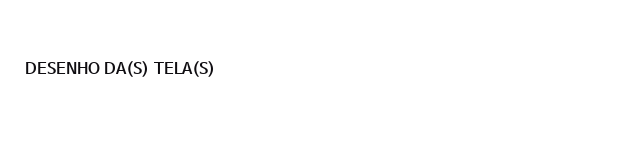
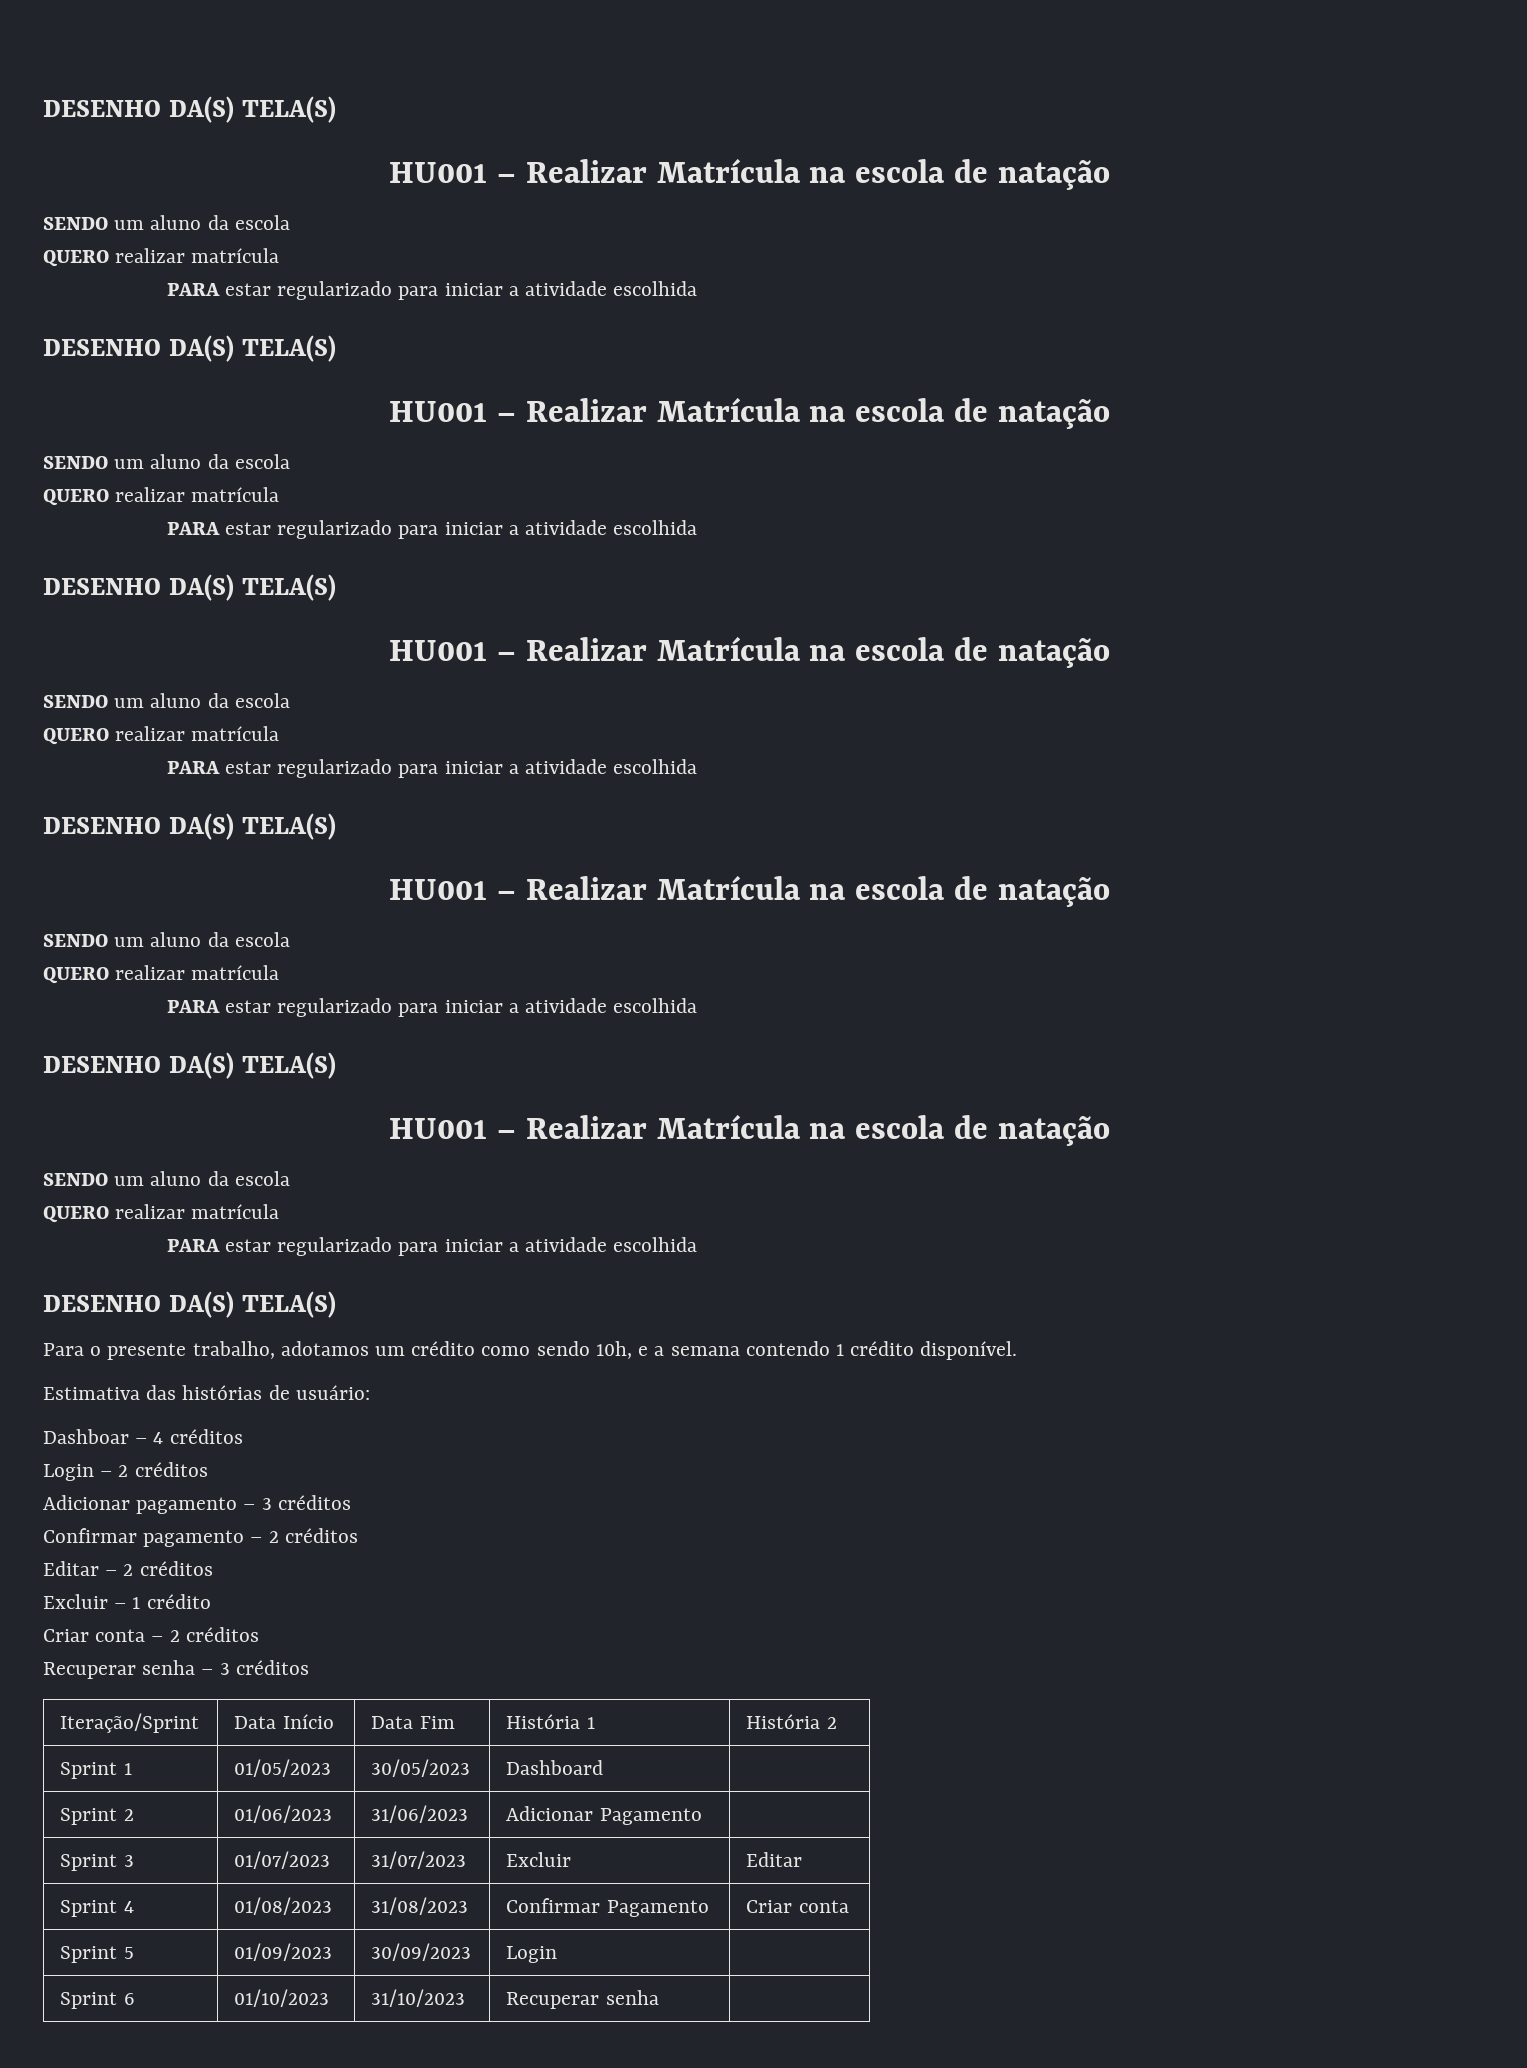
[25,61,215,77] DESENHO DA(S) TELA(S) -> [43,96,336,123] [389,158,1110,190] [43,215,290,230] [43,248,280,267] [166,281,698,300] [43,335,336,362] [389,397,1110,429] [43,454,290,469] [43,487,280,506] [166,520,698,539] [43,574,336,601] [389,636,1110,668] [43,693,290,708] [43,726,280,745] [166,759,698,778] [43,813,336,840] [389,875,1110,907] [43,932,290,947] [43,965,280,984] [166,998,698,1017] [43,1052,336,1079] [389,1114,1110,1146] [43,1171,290,1186] [43,1204,280,1223] [166,1237,698,1256] [43,1291,336,1318] [43,1341,1018,1360] [43,1385,370,1400] [43,1429,243,1444] [43,1462,208,1481] [43,1495,351,1514] [43,1528,358,1547] [43,1561,213,1576] [43,1594,211,1609] [43,1627,259,1642] [43,1660,309,1679] [60,1713,200,1733] [234,1714,334,1729] [371,1716,455,1729] [506,1714,595,1729] [746,1714,837,1729] [60,1762,132,1779] [234,1759,332,1777] [371,1759,471,1777] [506,1760,604,1775] [60,1808,134,1825] [234,1805,333,1823] [371,1805,469,1823] [506,1806,702,1825] [60,1854,134,1871] [234,1851,331,1869] [371,1851,467,1869] [506,1852,572,1867] [746,1852,803,1867] [60,1900,134,1917] [234,1897,333,1915] [371,1897,469,1915] [506,1898,709,1917] [746,1900,849,1913] [60,1946,134,1963] [234,1943,333,1961] [371,1943,472,1961] [506,1946,558,1963] [60,1992,135,2009] [234,1989,330,2007] [371,1989,466,2007] [506,1990,659,2009] DESENHO DA(S) TELA(S) // HU001 – Realizar Matrícula na escola de natação // SENDO um aluno da escola // QUERO realizar matrícula // PARA estar regularizado para iniciar a atividade escolhida // DESENHO DA(S) TELA(S) // HU001 – Realizar Matrícula na escola de natação // SENDO um aluno da escola // QUERO realizar matrícula // PARA estar regularizado para iniciar a atividade escolhida // DESENHO DA(S) TELA(S) // HU001 – Realizar Matrícula na escola de natação // SENDO um aluno da escola // QUERO realizar matrícula // PARA estar regularizado para iniciar a atividade escolhida // DESENHO DA(S) TELA(S) // HU001 – Realizar Matrícula na escola de natação // SENDO um aluno da escola // QUERO realizar matrícula // PARA estar regularizado para iniciar a atividade escolhida // DESENHO DA(S) TELA(S) // HU001 – Realizar Matrícula na escola de natação // SENDO um aluno da escola // QUERO realizar matrícula // PARA estar regularizado para iniciar a atividade escolhida // DESENHO DA(S) TELA(S) // Para o presente trabalho, adotamos um crédito como sendo 10h, e a semana contendo 1 crédito disponível. // Estimativa das histórias de usuário: // Dashboar – 4 créditos // Login – 2 créditos // Adicionar pagamento – 3 créditos // Confirmar pagamento – 2 créditos // Editar – 2 créditos // Excluir – 1 crédito // Criar conta – 2 créditos // Recuperar senha – 3 créditos // Iteração/Sprint | Data Início | Data Fim | História 1 | História 2 // Sprint 1 | 01/05/2023 | 30/05/2023 | Dashboard | // Sprint 2 | 01/06/2023 | 31/06/2023 | Adicionar Pagamento | // Sprint 3 | 01/07/2023 | 31/07/2023 | Excluir | Editar // Sprint 4 | 01/08/2023 | 31/08/2023 | Confirmar Pagamento | Criar conta // Sprint 5 | 01/09/2023 | 30/09/2023 | Login | // Sprint 6 | 01/10/2023 | 31/10/2023 | Recuperar senha |

